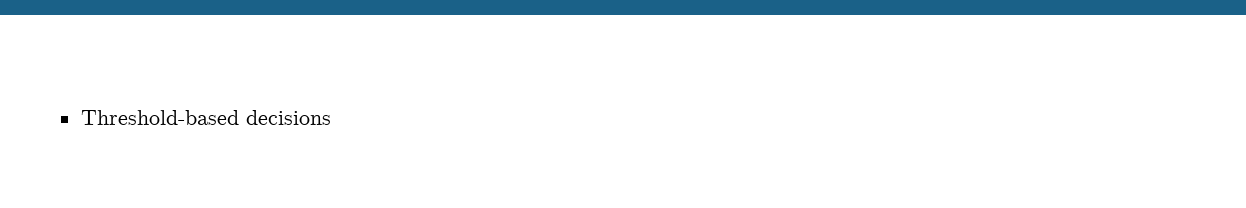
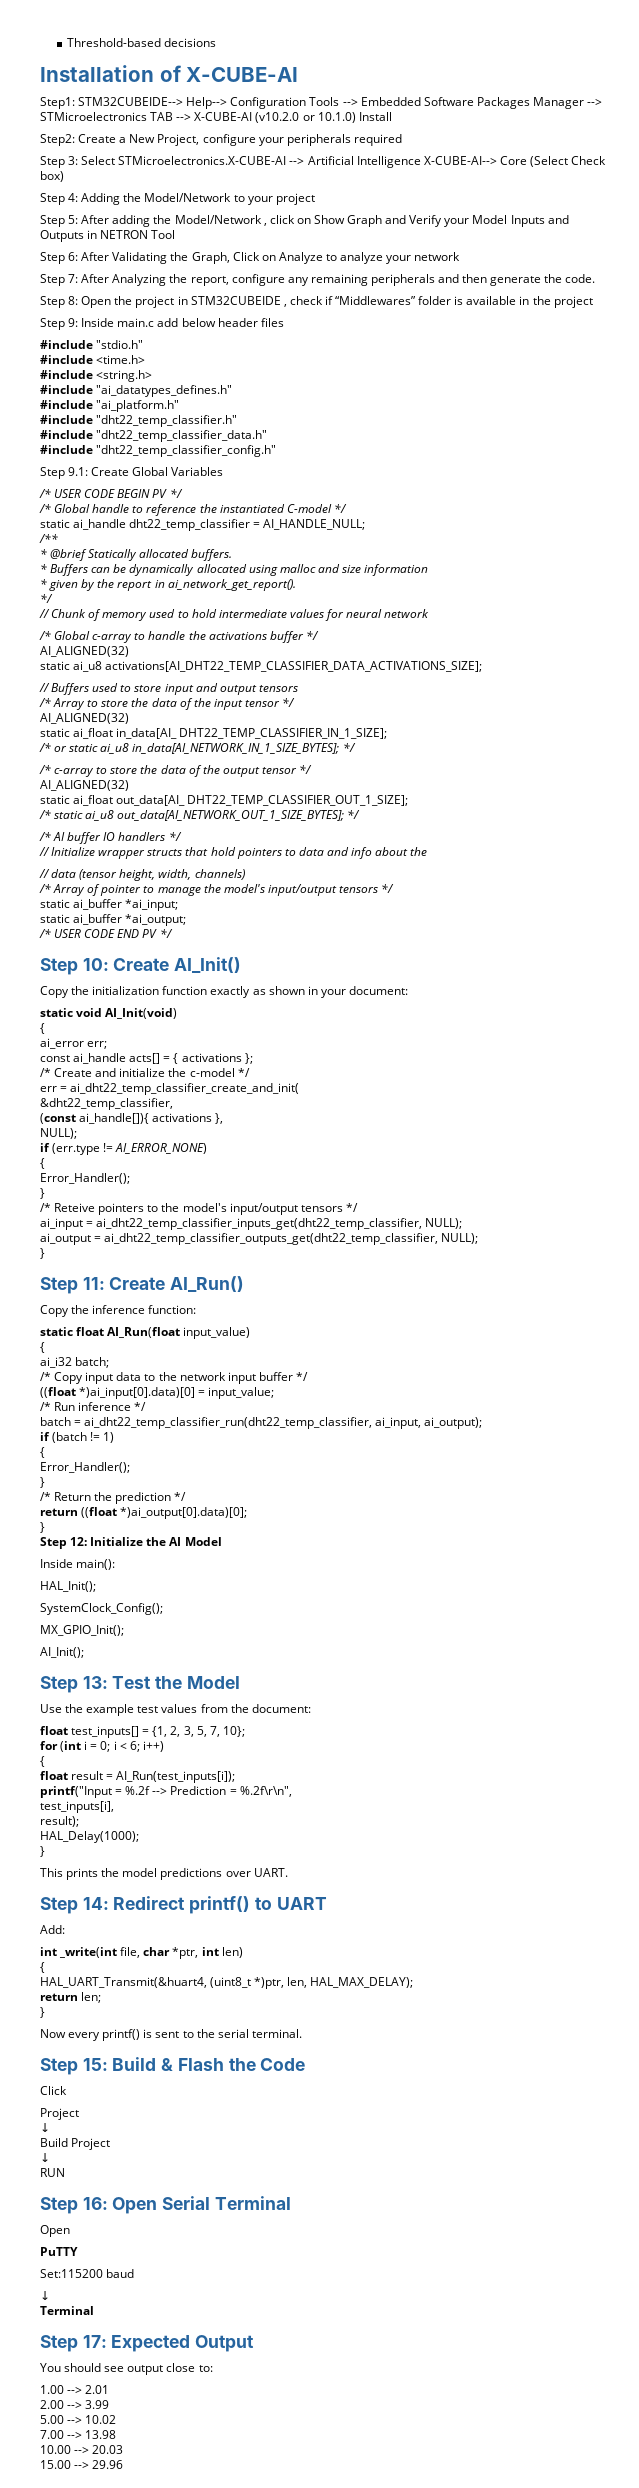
(331, 117) none -> [40,65,299,82] [40,97,603,109] [40,112,392,123] [40,134,402,146] [40,156,607,168] [40,171,64,182] [40,193,315,205] [40,215,569,227] [40,230,176,242] [40,252,461,264] [40,274,596,286] [40,296,593,308] [40,318,284,330] [40,340,144,349] [40,355,146,364] [40,370,153,382] [40,385,233,397] [40,400,180,412] [40,415,238,427] [40,430,268,442] [40,445,277,457] [40,467,224,479] [39,489,183,498] [39,504,347,516] [40,519,366,531] [39,534,58,543] [40,549,233,561] [40,564,429,576] [40,579,296,591] [40,594,53,603] [39,609,430,621] [39,631,319,643] [40,646,129,657] [40,661,483,672] [39,683,298,695] [39,698,296,710] [40,713,129,724] [40,728,388,739] [39,743,356,754] [39,765,313,777] [40,780,129,791] [40,795,409,806] [39,810,361,821] [39,832,182,844] [39,847,428,859] [39,869,245,881] [39,884,395,896] [40,899,179,911] [40,914,187,926] [39,929,173,938] [40,957,242,975] [40,986,408,998] [40,1008,178,1019] [40,1023,45,1034] [40,1038,108,1049] [40,1053,253,1064] [40,1068,250,1077] [40,1083,300,1095] [40,1098,173,1110] [40,1113,224,1124] [40,1128,77,1139] [40,1143,208,1155] [40,1158,45,1169] [40,1173,130,1184] [40,1188,45,1199] [40,1203,358,1215] [40,1218,463,1230] [40,1233,479,1245] [40,1248,45,1259] [40,1276,245,1294] [40,1305,197,1317] [40,1327,251,1339] [40,1342,45,1353] [40,1357,110,1368] [40,1372,308,1384] [40,1387,275,1399] [40,1402,147,1411] [40,1417,483,1429] [40,1432,115,1443] [40,1447,45,1458] [40,1462,130,1473] [40,1477,45,1488] [40,1492,187,1504] [40,1507,248,1519] [40,1522,45,1533] [40,1537,222,1549] [40,1559,116,1570] [40,1581,96,1592] [40,1603,163,1615] [40,1625,124,1636] [40,1647,84,1658] [40,1676,240,1693] [40,1704,311,1716] [40,1726,245,1738] [40,1741,164,1752] [40,1756,45,1767] [40,1771,236,1783] [40,1786,292,1798] [40,1801,114,1813] [40,1816,79,1827] [40,1831,139,1843] [40,1846,45,1857] [40,1868,288,1880] [40,1896,327,1914] [40,1925,65,1934] [40,1947,243,1959] [40,1962,45,1973] [40,1977,414,1989] [40,1992,102,2003] [40,2007,45,2018] [40,2029,302,2041] [40,2057,306,2075] [40,2086,67,2095] [40,2108,79,2120] [40,2123,50,2132] [40,2138,111,2150] [40,2153,50,2162] [40,2168,65,2177] [40,2196,291,2214] [40,2225,70,2237] [40,2247,78,2256] [40,2269,135,2278] [40,2291,50,2300] [40,2306,94,2315] [40,2335,255,2352] [40,2363,213,2375] [40,2385,110,2394] [40,2400,110,2409] [40,2415,117,2424] [40,2430,117,2439] [40,2445,124,2454] [40,2460,124,2469] // Installation of X-CUBE-AI // Step1: STM32CUBEIDE--> Help--> Configuration Tools --> Embedded Software Packages Manager --> STMicroelectronics TAB --> X-CUBE-AI (v10.2.0 or 10.1.0) Install // Step2: Create a New Project, configure your peripherals required // Step 3: Select STMicroelectronics.X-CUBE-AI --> Artificial Intelligence X-CUBE-AI--> Core (Select Check box) // Step 4: Adding the Model/Network to your project // Step 5: After adding the Model/Network , click on Show Graph and Verify your Model Inputs and Outputs in NETRON Tool // Step 6: After Validating the Graph, Click on Analyze to analyze your network // Step 7: After Analyzing the report, configure any remaining peripherals and then generate the code. // Step 8: Open the project in STM32CUBEIDE , check if “Middlewares” folder is available in the project // Step 9: Inside main.c add below header files // #include "stdio.h" // #include <time.h> // #include <string.h> // #include "ai_datatypes_defines.h" // #include "ai_platform.h" // #include "dht22_temp_classifier.h" // #include "dht22_temp_classifier_data.h" // #include "dht22_temp_classifier_config.h" // Step 9.1: Create Global Variables // /* USER CODE BEGIN PV */ // /* Global handle to reference the instantiated C-model */ // static ai_handle dht22_temp_classifier = AI_HANDLE_NULL; // /** // * @brief Statically allocated buffers. // * Buffers can be dynamically allocated using malloc and size information // * given by the report in ai_network_get_report(). // */ // // Chunk of memory used to hold intermediate values for neural network // /* Global c-array to handle the activations buffer */ // AI_ALIGNED(32) // static ai_u8 activations[AI_DHT22_TEMP_CLASSIFIER_DATA_ACTIVATIONS_SIZE]; // // Buffers used to store input and output tensors // /* Array to store the data of the input tensor */ // AI_ALIGNED(32) // static ai_float in_data[AI_ DHT22_TEMP_CLASSIFIER_IN_1_SIZE]; // /* or static ai_u8 in_data[AI_NETWORK_IN_1_SIZE_BYTES]; */ // /* c-array to store the data of the output tensor */ // AI_ALIGNED(32) // static ai_float out_data[AI_ DHT22_TEMP_CLASSIFIER_OUT_1_SIZE]; // /* static ai_u8 out_data[AI_NETWORK_OUT_1_SIZE_BYTES]; */ // /* AI buffer IO handlers */ // // Initialize wrapper structs that hold pointers to data and info about the // // data (tensor height, width, channels) // /* Array of pointer to manage the model's input/output tensors */ // static ai_buffer *ai_input; // static ai_buffer *ai_output; // /* USER CODE END PV */ // Step 10: Create AI_Init() // Copy the initialization function exactly as shown in your document: // static void AI_Init(void) // { // ai_error err; // const ai_handle acts[] = { activations }; // /* Create and initialize the c-model */ // err = ai_dht22_temp_classifier_create_and_init( // &dht22_temp_classifier, // (const ai_handle[]){ activations }, // NULL); // if (err.type != AI_ERROR_NONE) // { // Error_Handler(); // } // /* Reteive pointers to the model's input/output tensors */ // ai_input = ai_dht22_temp_classifier_inputs_get(dht22_temp_classifier, NULL); // ai_output = ai_dht22_temp_classifier_outputs_get(dht22_temp_classifier, NULL); // } // Step 11: Create AI_Run() // Copy the inference function: // static float AI_Run(float input_value) // { // ai_i32 batch; // /* Copy input data to the network input buffer */ // ((float *)ai_input[0].data)[0] = input_value; // /* Run inference */ // batch = ai_dht22_temp_classifier_run(dht22_temp_classifier, ai_input, ai_output); // if (batch != 1) // { // Error_Handler(); // } // /* Return the prediction */ // return ((float *)ai_output[0].data)[0]; // } // Step 12: Initialize the AI Model // Inside main(): // HAL_Init(); // SystemClock_Config(); // MX_GPIO_Init(); // AI_Init(); // Step 13: Test the Model // Use the example test values from the document: // float test_inputs[] = {1, 2, 3, 5, 7, 10}; // for (int i = 0; i < 6; i++) // { // float result = AI_Run(test_inputs[i]); // printf("Input = %.2f --> Prediction = %.2f\r\n", // test_inputs[i], // result); // HAL_Delay(1000); // } // This prints the model predictions over UART. // Step 14: Redirect printf() to UART // Add: // int _write(int file, char *ptr, int len) // { // HAL_UART_Transmit(&huart4, (uint8_t *)ptr, len, HAL_MAX_DELAY); // return len; // } // Now every printf() is sent to the serial terminal. // Step 15: Build & Flash the Code // Click // Project // ↓ // Build Project // ↓ // RUN // Step 16: Open Serial Terminal // Open // PuTTY // Set:115200 baud // ↓ // Terminal // Step 17: Expected Output // You should see output close to: // 1.00 --> 2.01 // 2.00 --> 3.99 // 5.00 --> 10.02 // 7.00 --> 13.98 // 10.00 --> 20.03 // 15.00 --> 29.96

